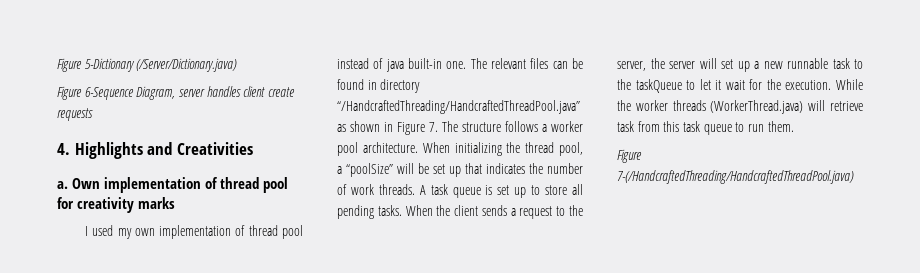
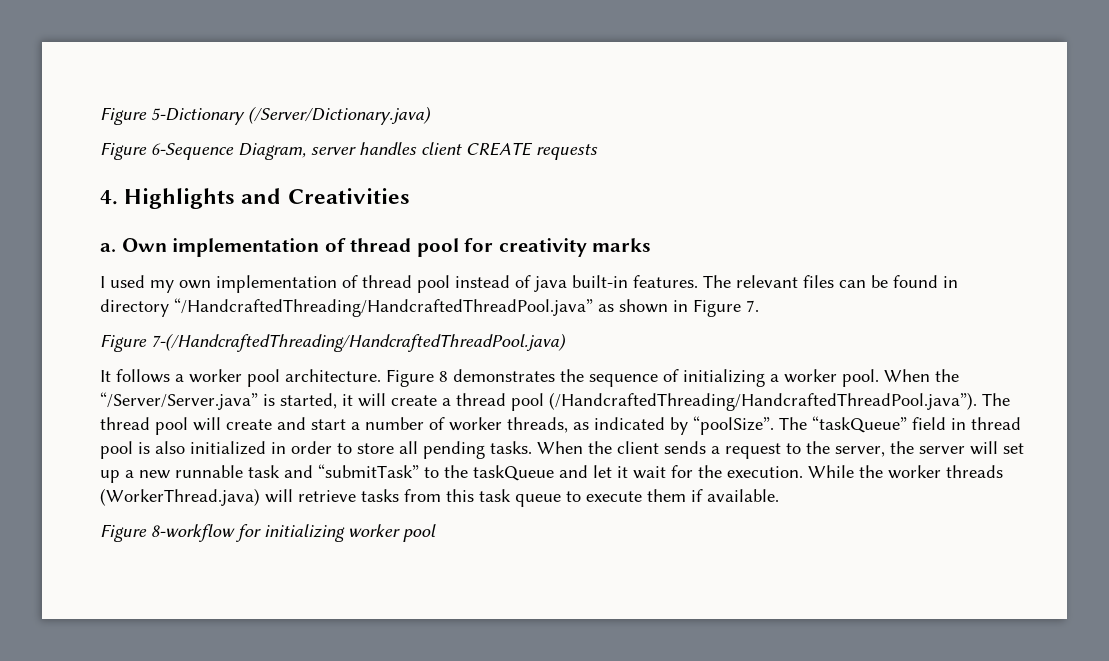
[267,87,295,97] create -> [466,142,533,156] CREATE
[446,61,467,69] one. -> [633,275,698,288] features.
[442,121,501,132] The structure -> [100,333,566,352] [100,370,111,382] // Figure 7-(/HandcraftedThreading/HandcraftedThreadPool.java) // It
[422,142,583,156] [337,163,583,177] [337,184,527,198] When initializing the thread pool, a “poolSize” will be set up that indicates the number of work threads. A task queue is set up -> [386,369,959,387] [100,392,1010,411] [100,416,1021,435] [100,441,332,459] Figure 8 demonstrates the sequence of initializing a worker pool. When the “/Server/Server.java” is started, it will create a thread pool (/HandcraftedThreading/HandcraftedThreadPool.java”). The thread pool will create and start a number of worker threads, as indicated by “poolSize”. The “taskQueue” field in thread pool is also initialized in order
(850, 63) none -> [284,464,419,478] and “submitTask”
[686,80,696,90] to -> [559,465,588,478] and
[617,121,634,132] task -> [361,489,399,502] tasks
[747,121,794,132] [617,149,642,163] [617,170,854,184] run them. // Figure 7-(/HandcraftedThreading/HandcraftedThreadPool.java) -> [586,489,779,502] [100,524,436,542] execute them if available. // Figure 8-workflow for initializing worker pool

